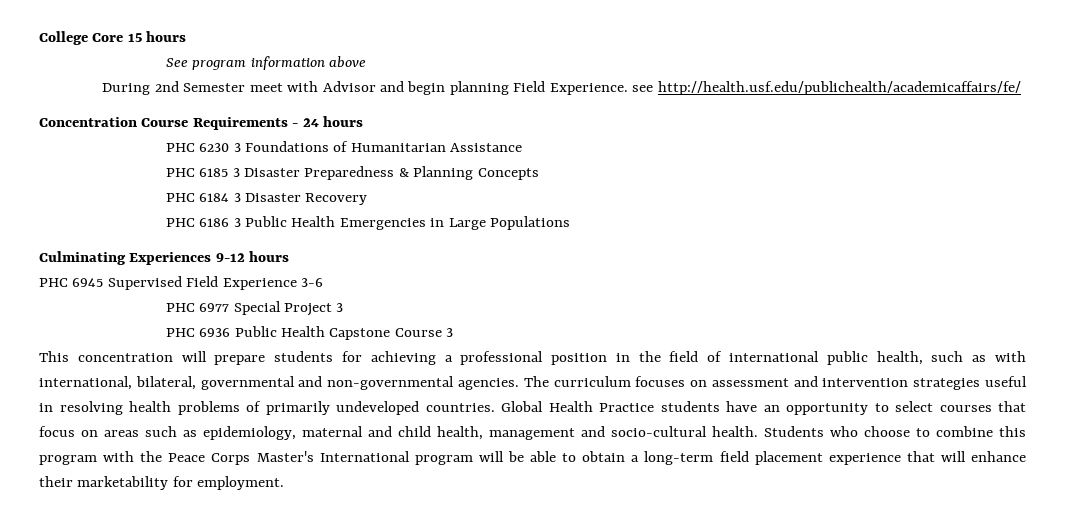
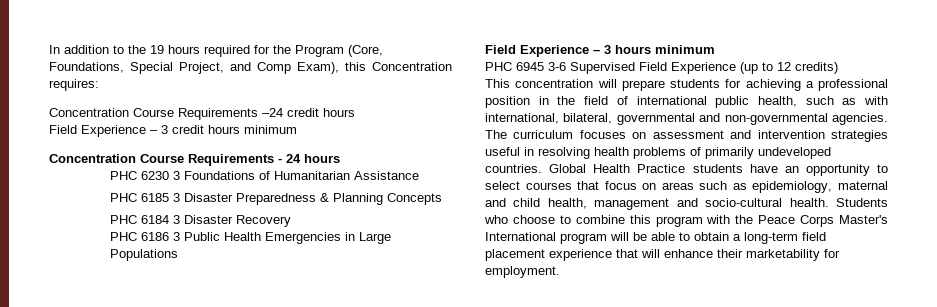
[39,31,187,45] [165,56,366,70] [102,81,1021,95] College Core 15 hours // See program information above // During 2nd Semester meet with Advisor and begin planning Field Experience. see http://health.usf.edu/publichealth/academicaffairs/fe/ -> [49,45,383,57] [49,62,452,74] [49,79,99,91] [49,108,355,120] [49,125,297,137] In addition to the 19 hours required for the Program (Core, Foundations, Special Project, and Comp Exam), this Concentration requires: // Concentration Course Requirements –24 credit hours // Field Experience – 3 credit hours minimum
[39,251,290,265] Culminating Experiences 9-12 hours -> [485,45,715,57] Field Experience – 3 hours minimum
(104, 282) none -> [548,62,566,71] 3-6
[301,278,324,287] [165,301,344,316] [165,326,454,340] 3-6 // PHC 6977 Special Project 3 // PHC 6936 Public Health Capstone Course 3 -> [740,62,838,74] (up to 12 credits)

